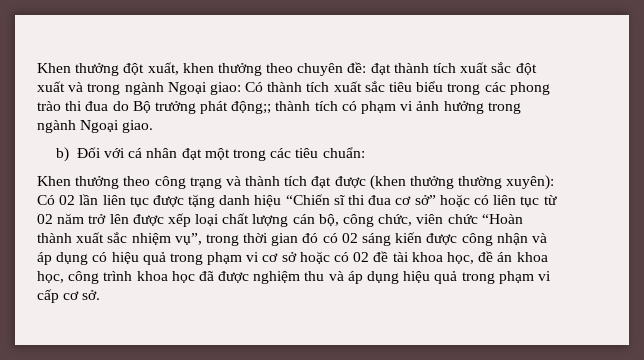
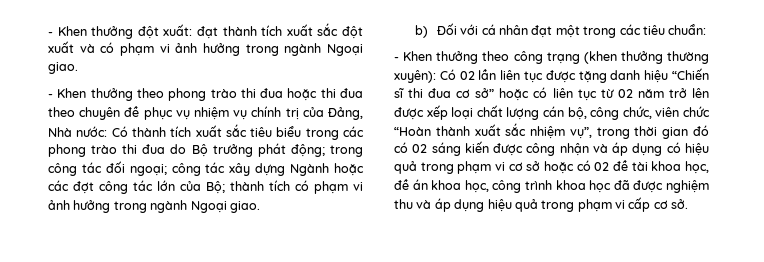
(37, 68) none -> [48,32,53,36] -
[147,62,367,76] xuất, khen thưởng theo chuyên đề: -> [163,24,193,36] xuất:
[87,82,241,95] trong ngành Ngoại giao: -> [100,42,363,56] [48,62,78,74] [48,88,364,101] [48,106,363,120] [48,126,108,137] có phạm vi ảnh hưởng trong ngành Ngoại giao. // - Khen thưởng theo phong trào thi đua hoặc thi đua theo chuyên đề phục vụ nhiệm vụ chính trị của Đảng, Nhà nước:
[231,101,272,114] động;; -> [290,144,363,157] [48,161,364,176] [48,180,225,194] động; trong công tác đối ngoại; công tác xây dựng Ngành hoặc các đợt công tác lớn của Bộ;
(365, 152) none -> [394,57,399,61] -
[225,176,366,188] và thành tích đạt được -> (580, 58) none

